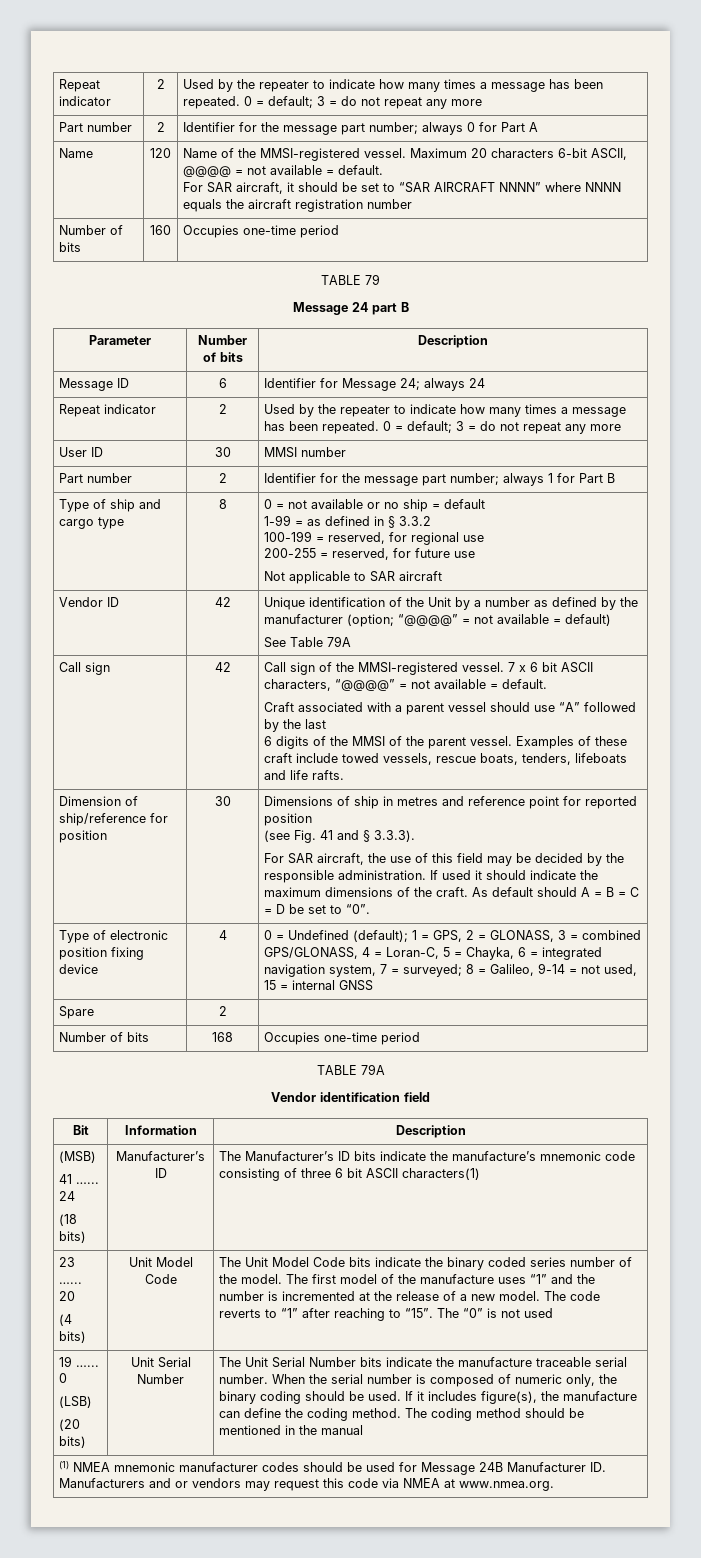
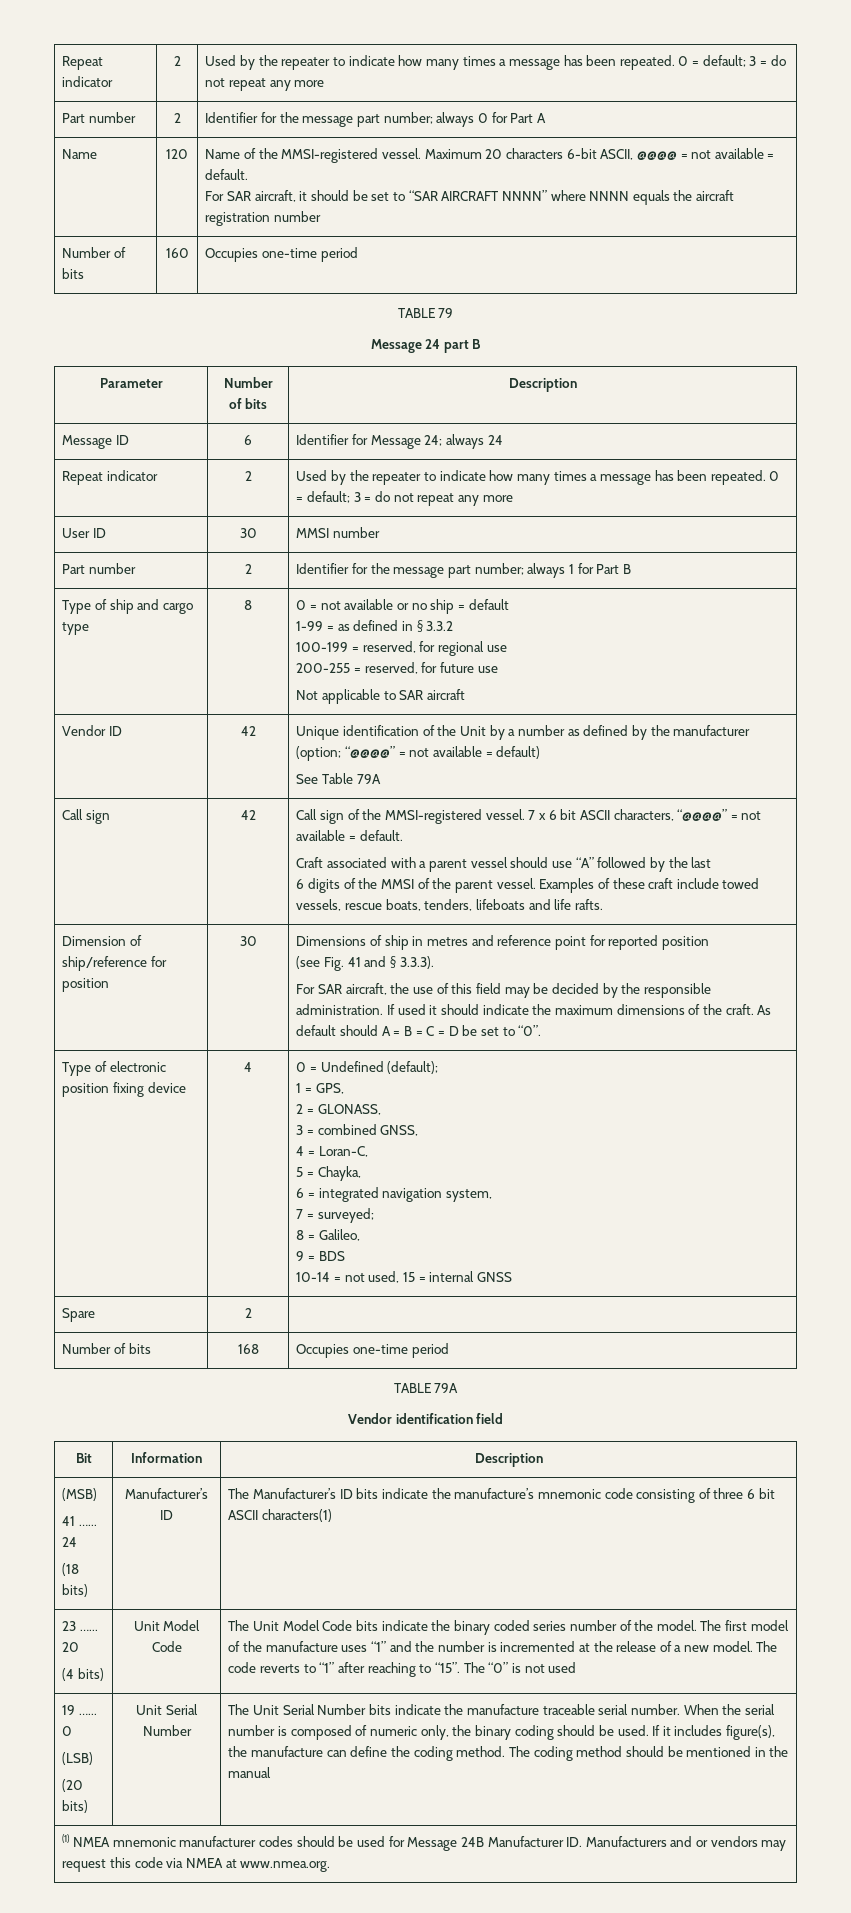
(409, 936) none -> (439, 1067) //
(463, 936) none -> (344, 1088) //
(555, 936) none -> (381, 1109) //
[264,947,359,959] GPS/GLONASS, -> [380,1125,419,1136] GNSS, //
(440, 953) none -> (368, 1151) //
(515, 953) none -> (361, 1173) //
(377, 971) none -> (492, 1195) //
(463, 970) none -> (374, 1215) //
[538,963,566,974] 9-14 -> [296,1251,345,1261] [296,1272,331,1282] // 9 = BDS // 10-14

